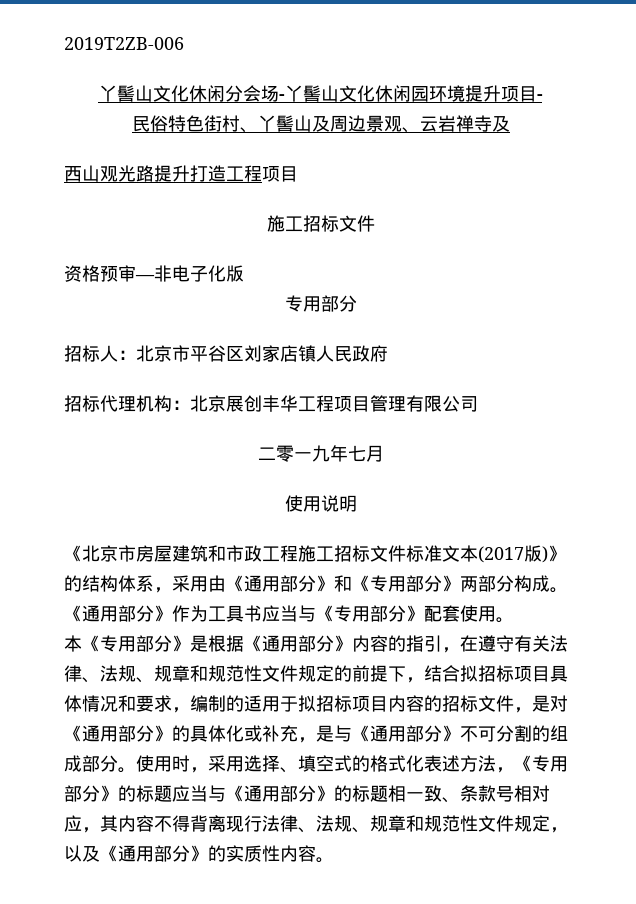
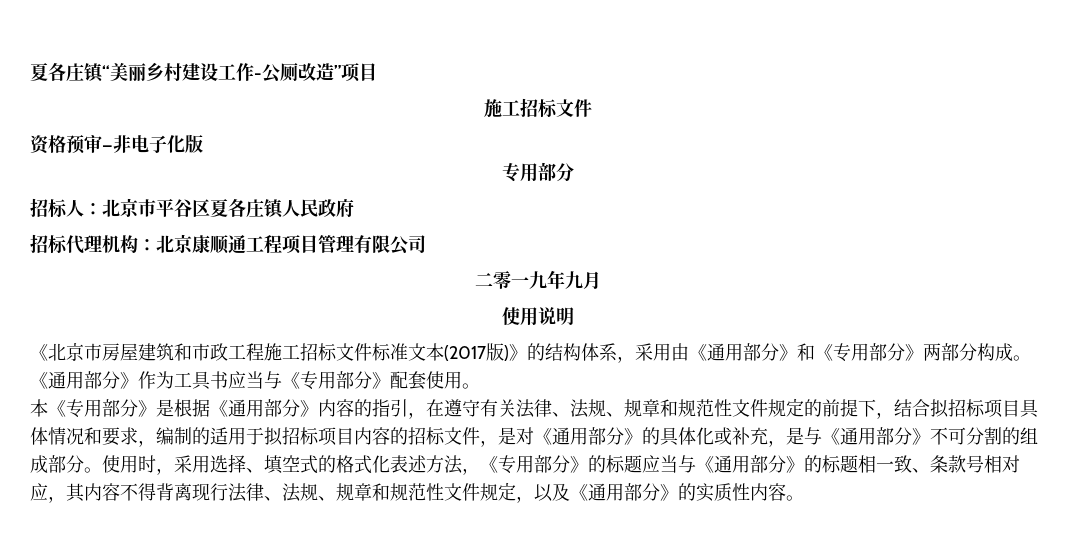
[64,37,184,50] [98,85,543,102] [131,115,510,133] [64,165,262,182] 2019T2ZB-006 // 丫髻山文化休闲分会场-丫髻山文化休闲园环境提升项目- // 民俗特色街村、丫髻山及周边景观、云岩禅寺及 // 西山观光路提升打造工程 -> [30,62,341,83] 夏各庄镇“美丽乡村建设工作-公厕改造”
[244,345,298,362] 刘家店 -> [210,198,264,218] 夏各庄
[226,395,298,412] 展创丰华 -> [192,235,246,254] 康顺通
[347,445,366,462] 七 -> [564,271,583,289] 九

